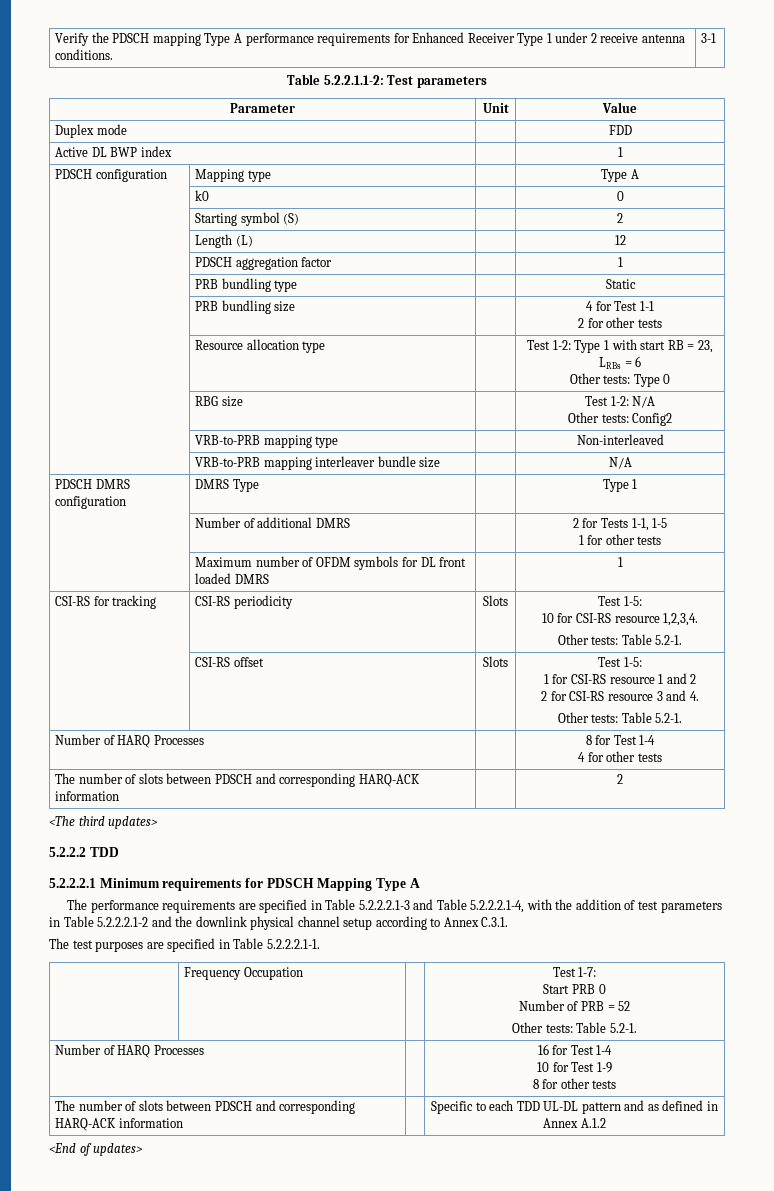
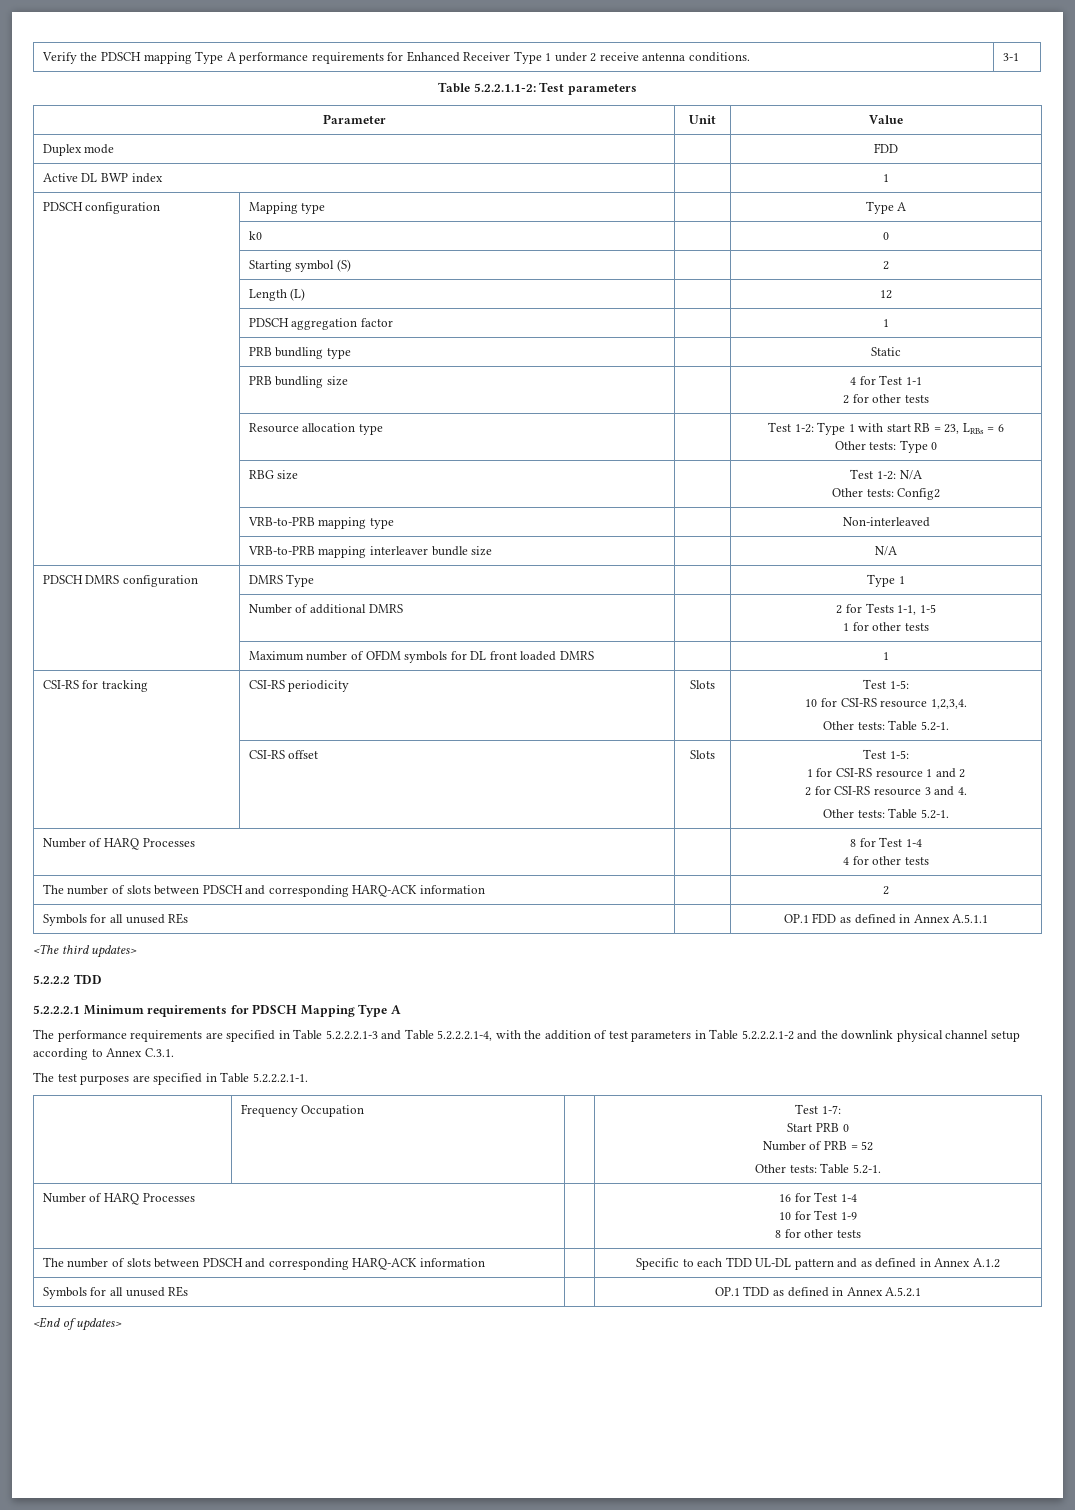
(623, 779) none -> [42,913,189,926] [783,913,989,924] // Symbols for all unused REs | | OP.1 FDD as defined in Annex A.5.1.1
(606, 1123) none -> [42,1286,189,1299] [714,1286,922,1297] // Symbols for all unused REs | | OP.1 TDD as defined in Annex A.5.2.1

